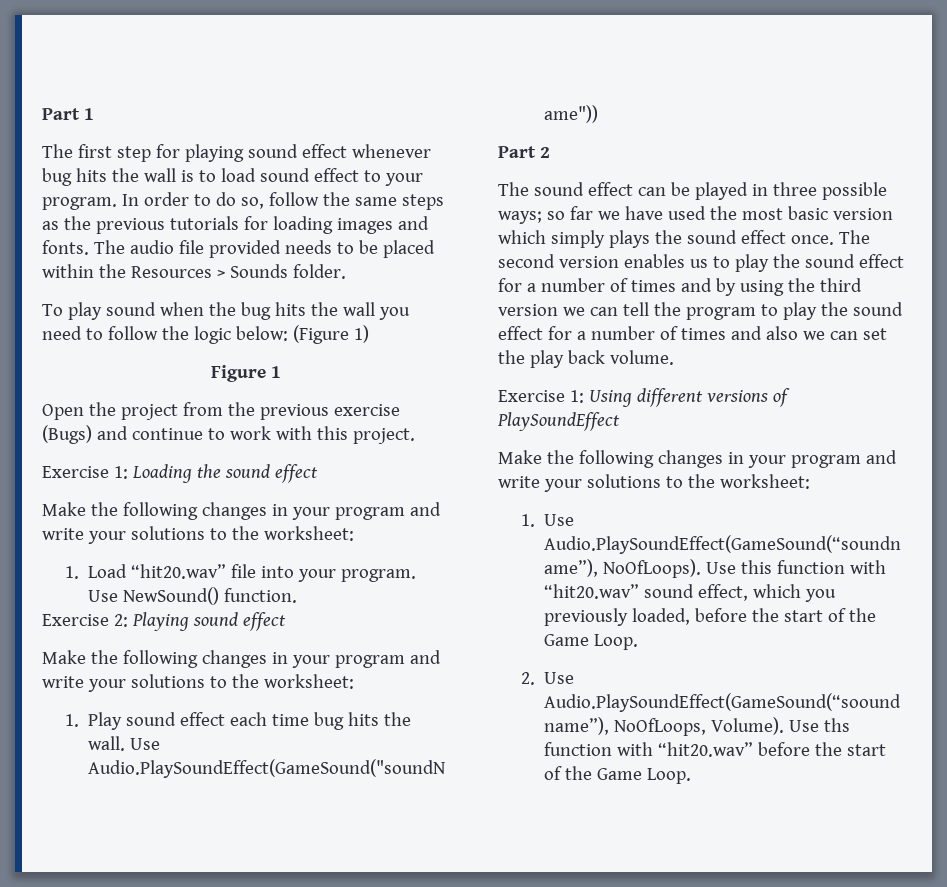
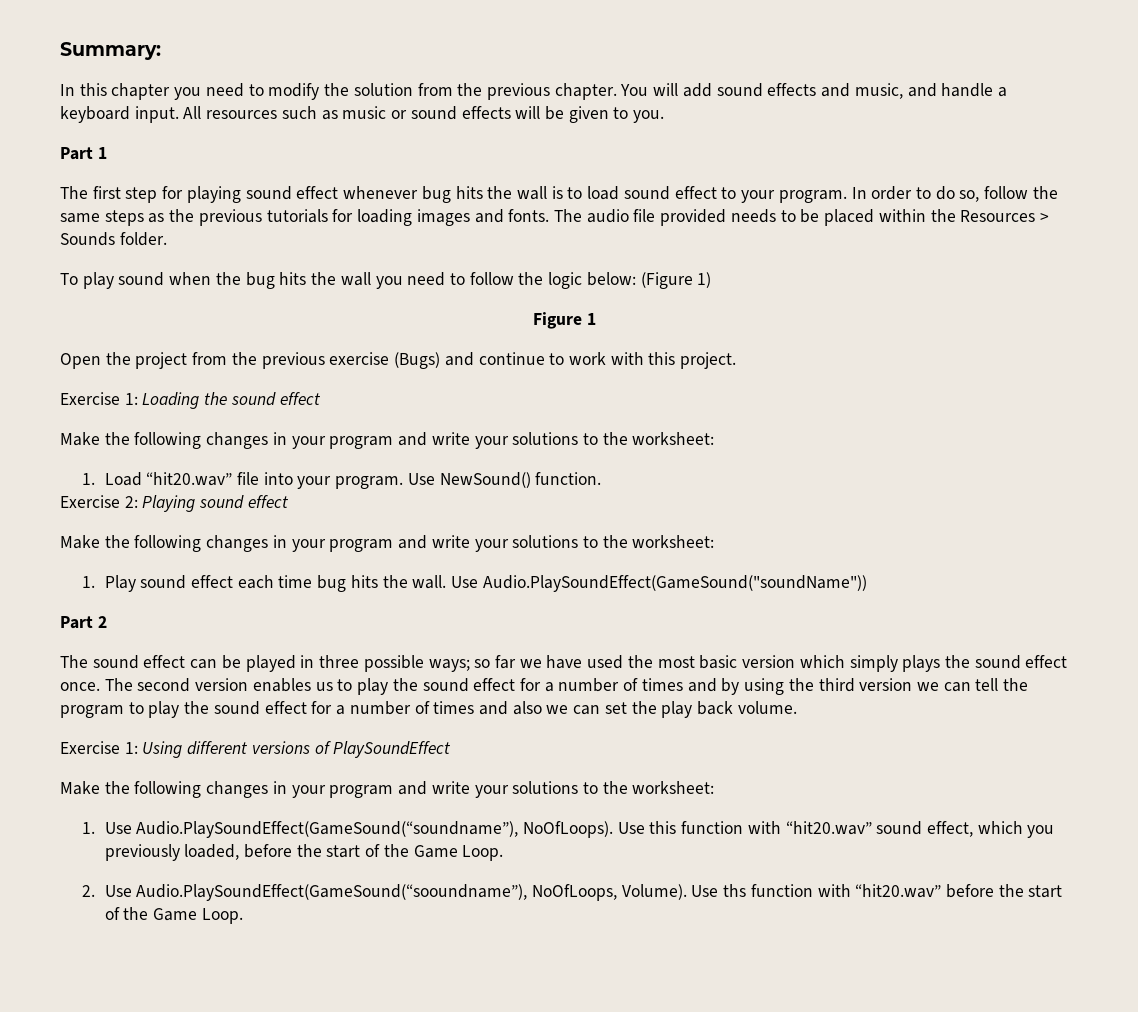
(42, 114) none -> [60,42,161,60] [60,83,1007,100] [60,106,665,123] Summary: // In this chapter you need to modify the solution from the previous chapter. You will add sound effects and music, and handle a keyboard input. All resources such as music or sound effects will be given to you. //

